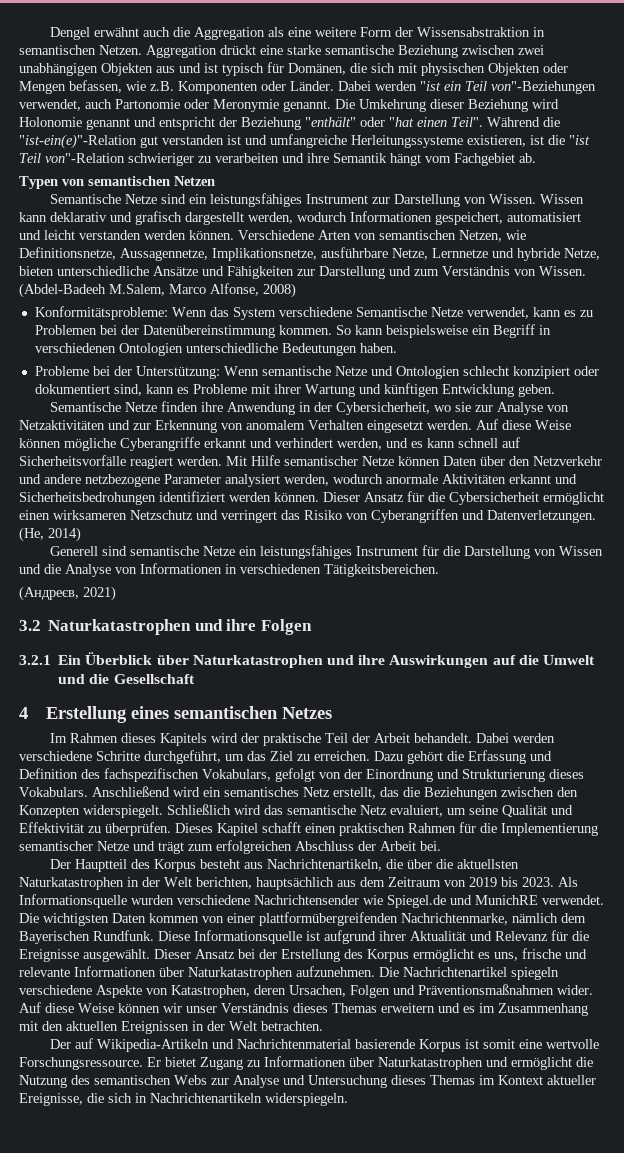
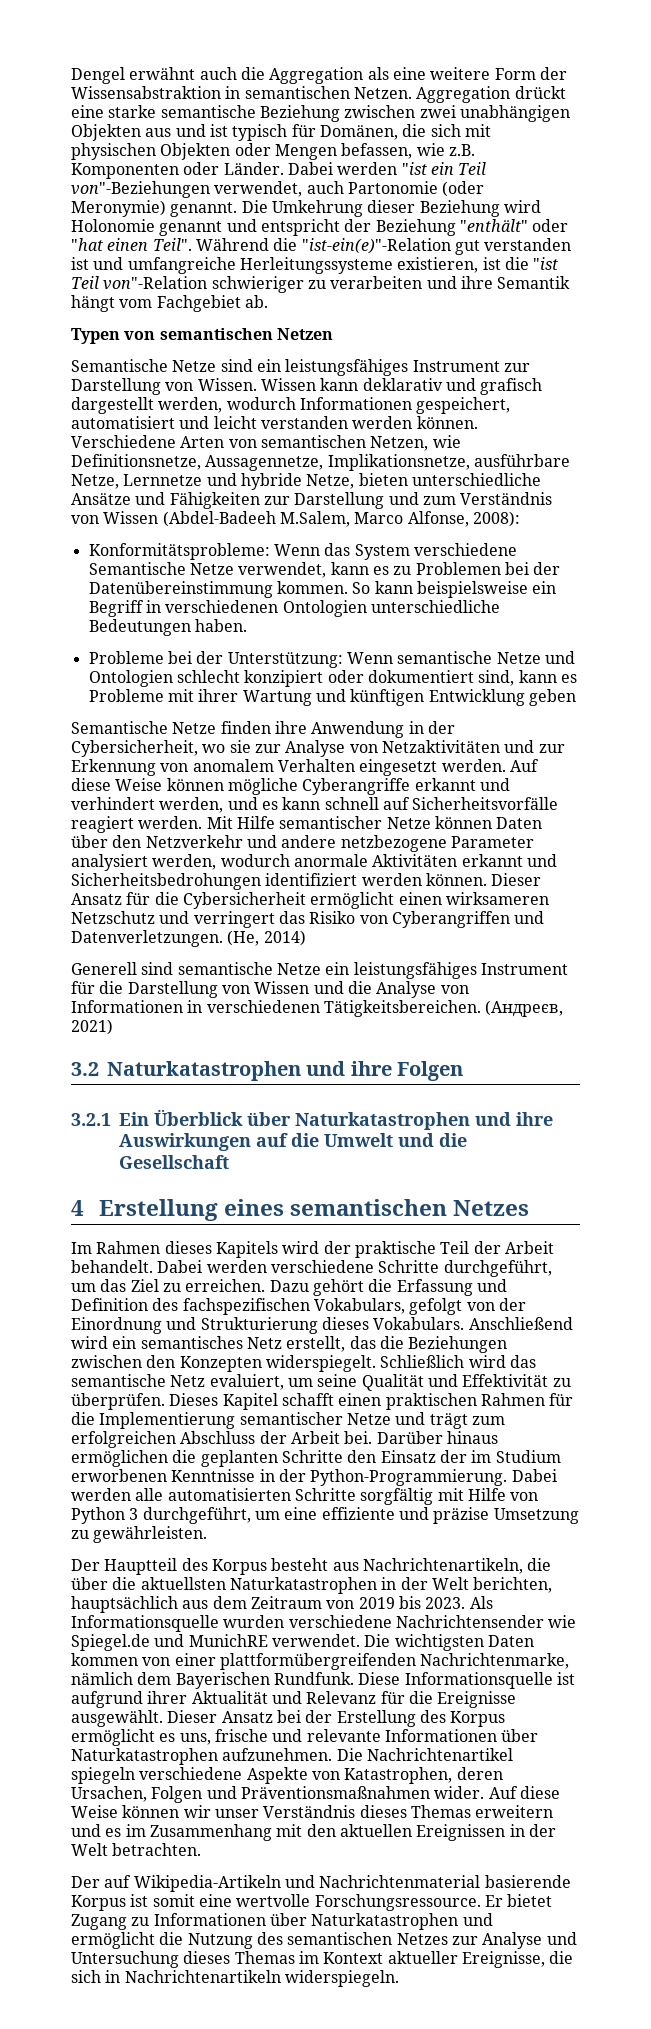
[184,99,279,112] oder Meronymie -> [442,181,485,197] [71,200,166,217] (oder Meronymie)
[539,266,586,276] Wissen. -> [103,511,159,524] Wissen
[263,283,296,298] 2008) -> [472,511,520,527] 2008):
[517,384,555,397] geben. -> [528,689,576,706] geben
(439, 570) // -> (481, 1008) none
(441, 846) none -> [376,1431,498,1444] [71,1450,561,1467] [71,1469,557,1486] [71,1488,539,1505] [71,1507,579,1524] [71,1526,208,1543] Darüber hinaus ermöglichen die geplanten Schritte den Einsatz der im Studium erworbenen Kenntnisse in der Python-Programmierung. Dabei werden alle automatisierten Schritte sorgfältig mit Hilfe von Python 3 durchgeführt, um eine effiziente und präzise Umsetzung zu gewährleisten.
[174,1075,207,1085] Webs -> [396,1933,448,1945] Netzes

